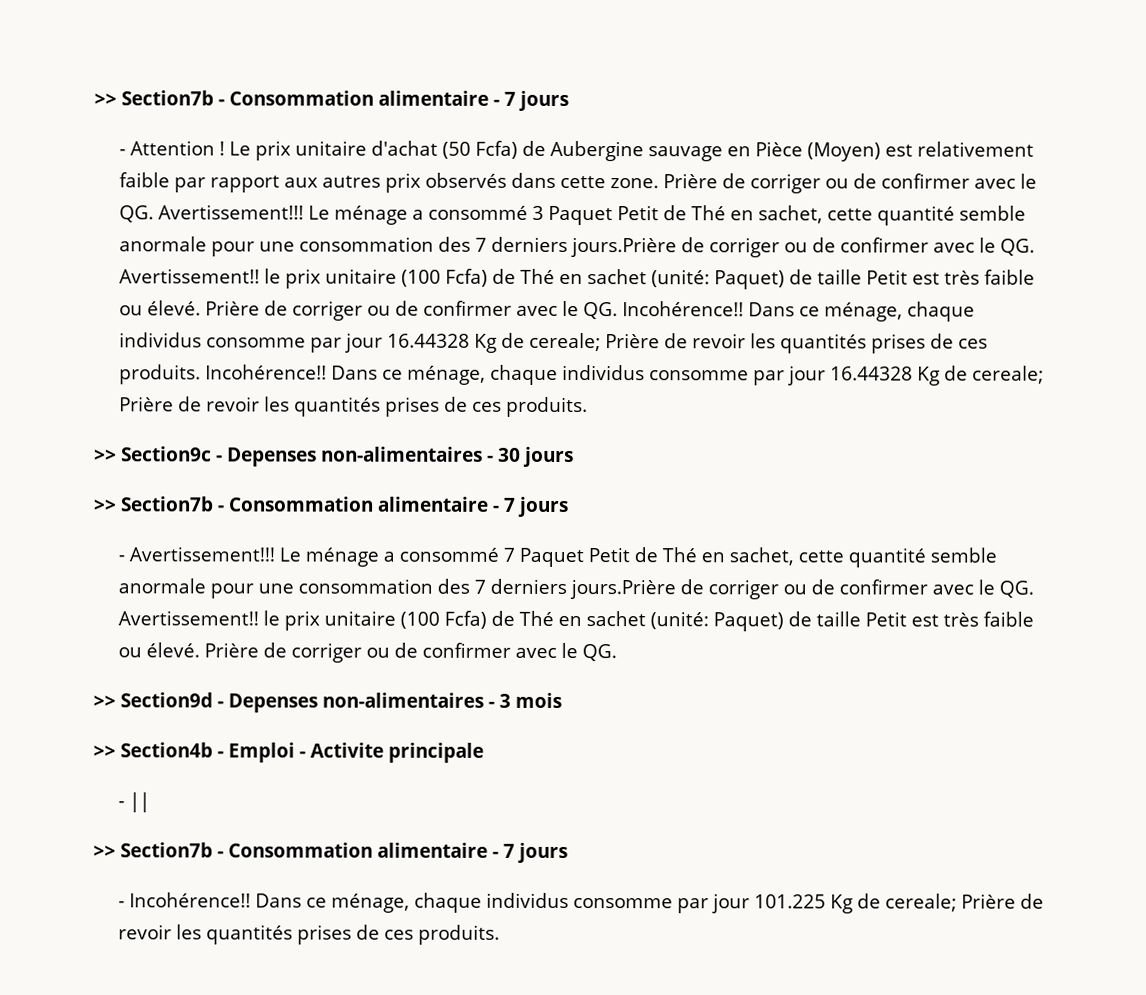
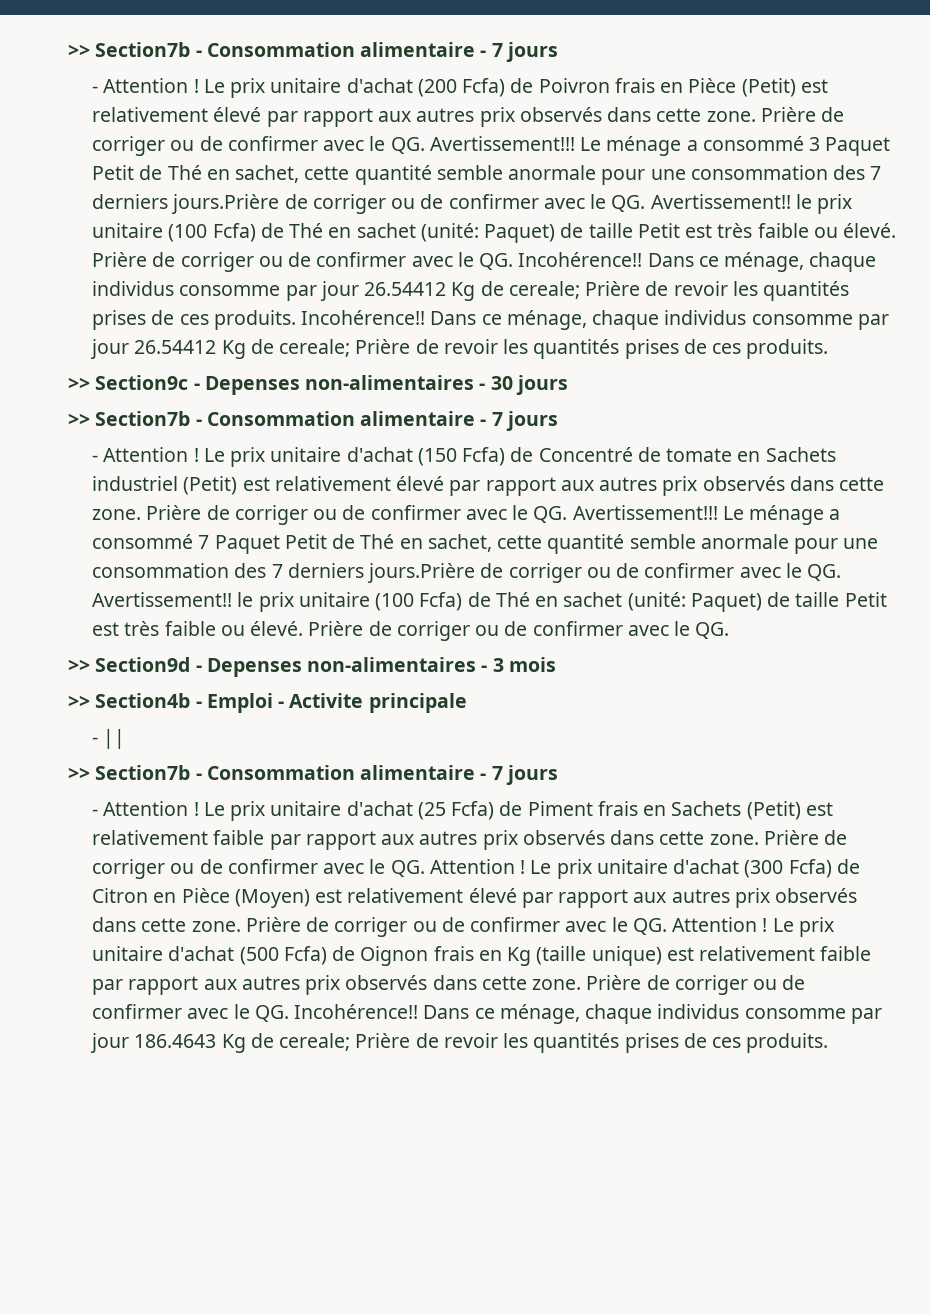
[442,140,1035,162] [119,172,171,188] (50 Fcfa) de Aubergine sauvage en Pièce (Moyen) est relativement faible -> [417,78,828,97] [92,107,262,122] (200 Fcfa) de Poivron frais en Pièce (Petit) est relativement élevé
[387,333,471,348] 16.44328 -> [364,282,447,296] 26.54412
[830,366,914,381] 16.44328 -> [134,340,217,354] 26.54412
(126, 558) none -> [103,447,836,467] [92,476,885,496] [92,505,568,525] Attention ! Le prix unitaire d'achat (150 Fcfa) de Concentré de tomate en Sachets industriel (Petit) est relativement élevé par rapport aux autres prix observés dans cette zone. Prière de corriger ou de confirmer avec le QG.
[129,892,827,914] Incohérence!! Dans ce ménage, chaque individus consomme par jour 101.225 -> [103,801,833,821] [92,830,848,850] [92,859,860,879] [92,888,858,908] [92,917,834,937] [92,946,872,966] [92,975,806,995] [92,1004,882,1024] [90,1033,217,1053] Attention ! Le prix unitaire d'achat (25 Fcfa) de Piment frais en Sachets (Petit) est relativement faible par rapport aux autres prix observés dans cette zone. Prière de corriger ou de confirmer avec le QG. Attention ! Le prix unitaire d'achat (300 Fcfa) de Citron en Pièce (Moyen) est relativement élevé par rapport aux autres prix observés dans cette zone. Prière de corriger ou de confirmer avec le QG. Attention ! Le prix unitaire d'achat (500 Fcfa) de Oignon frais en Kg (taille unique) est relativement faible par rapport aux autres prix observés dans cette zone. Prière de corriger ou de confirmer avec le QG. Incohérence!! Dans ce ménage, chaque individus consomme par jour 186.4643

